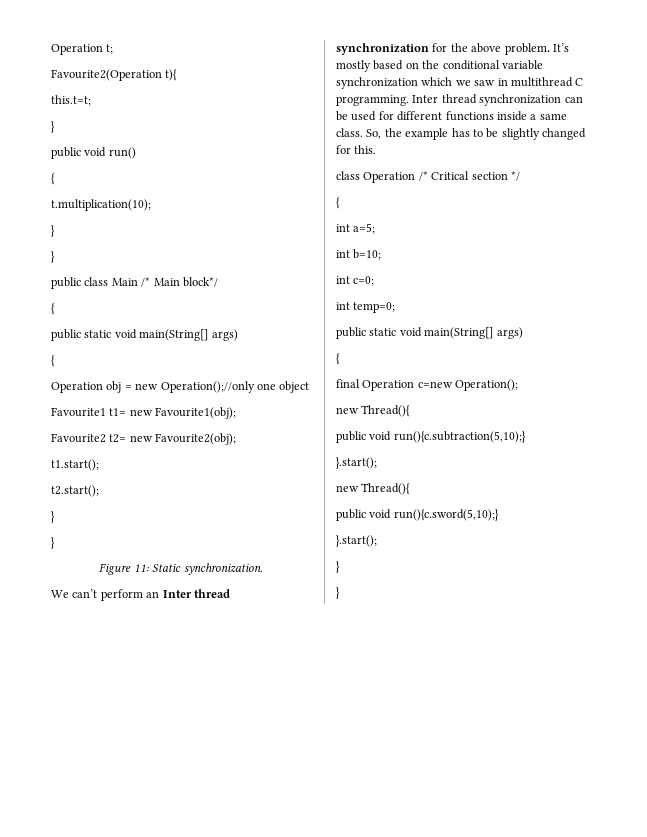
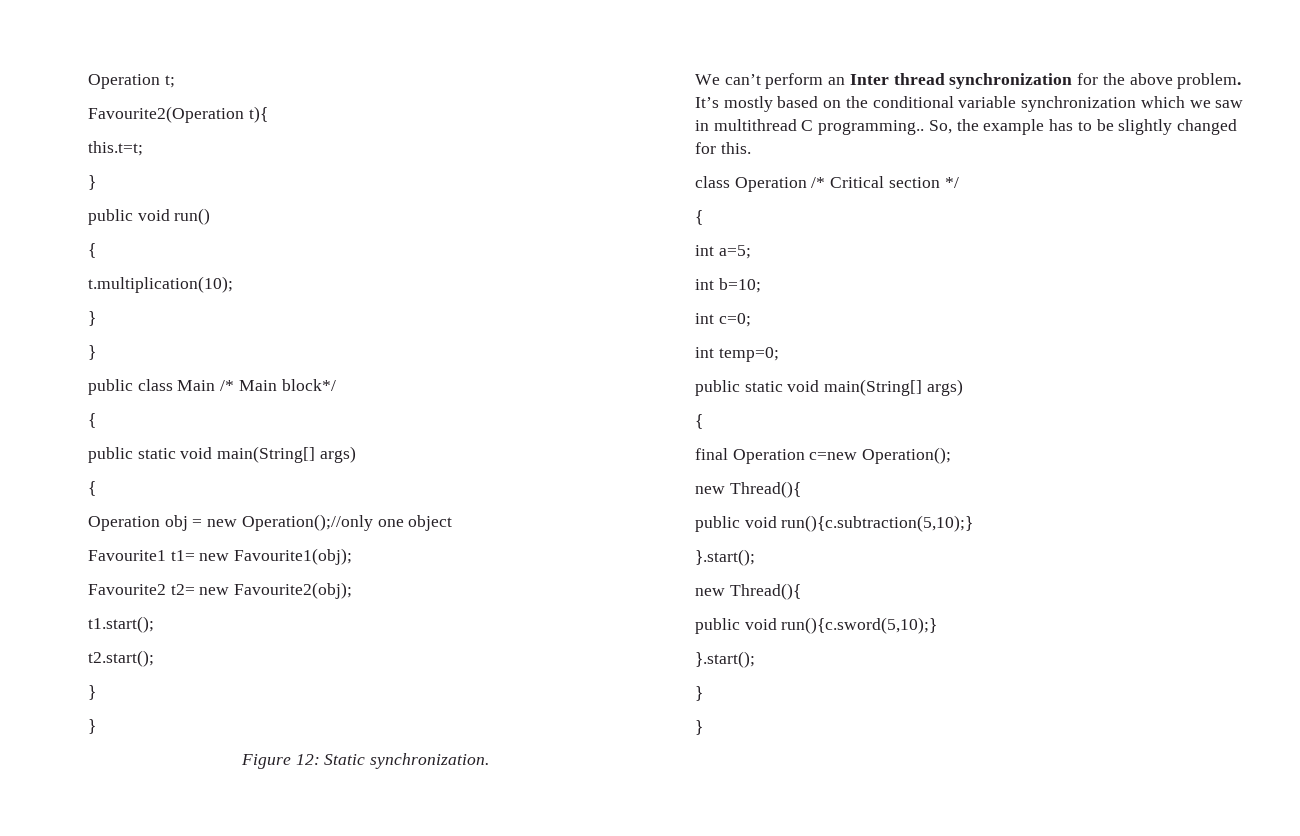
[133,564,149,572] 11: -> [295,754,320,765] 12:
[336,94,583,106] [336,111,567,121] [336,128,363,137] programming. Inter thread synchronization can be used for different functions inside a same class. -> [818,120,925,135] programming..

